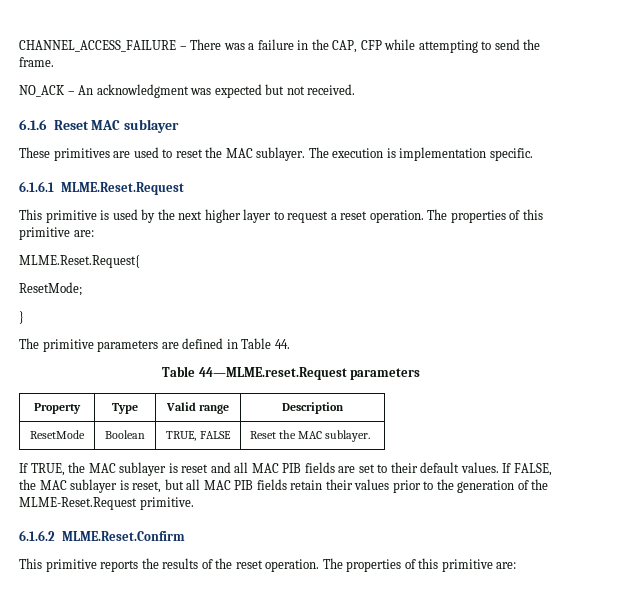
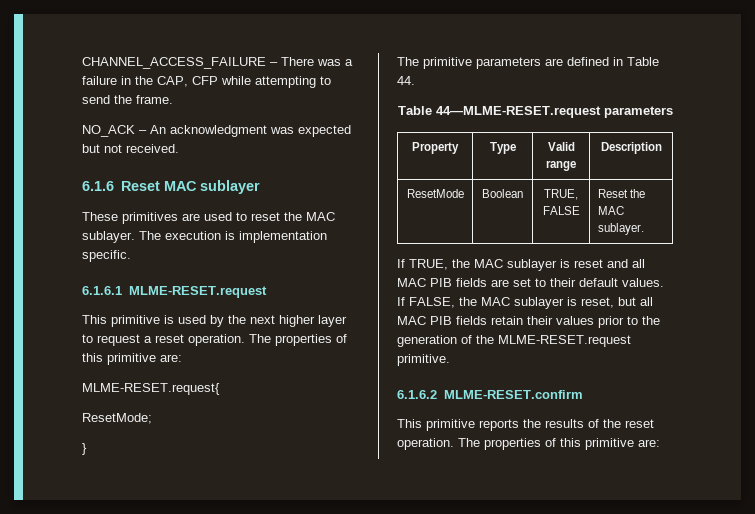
[60,182,184,195] MLME.Reset.Request -> [128,286,267,298] MLME-RESET.request
[19,255,140,268] MLME.Reset.Request{ -> [82,383,220,395] MLME-RESET.request{
[198,367,347,380] 44—MLME.reset.Request -> [435,106,601,118] 44—MLME-RESET.request
[19,497,137,510] MLME-Reset.Request -> [498,335,631,347] MLME-RESET.request
[61,531,185,541] MLME.Reset.Confirm -> [443,390,583,399] MLME-RESET.confirm

